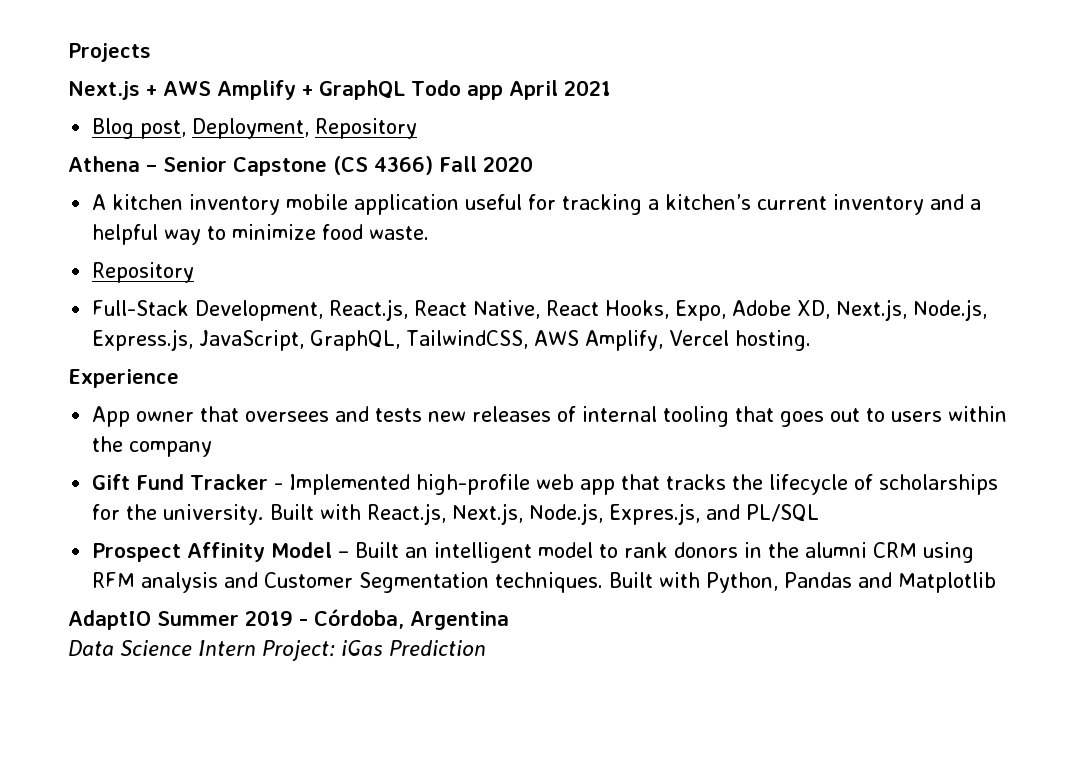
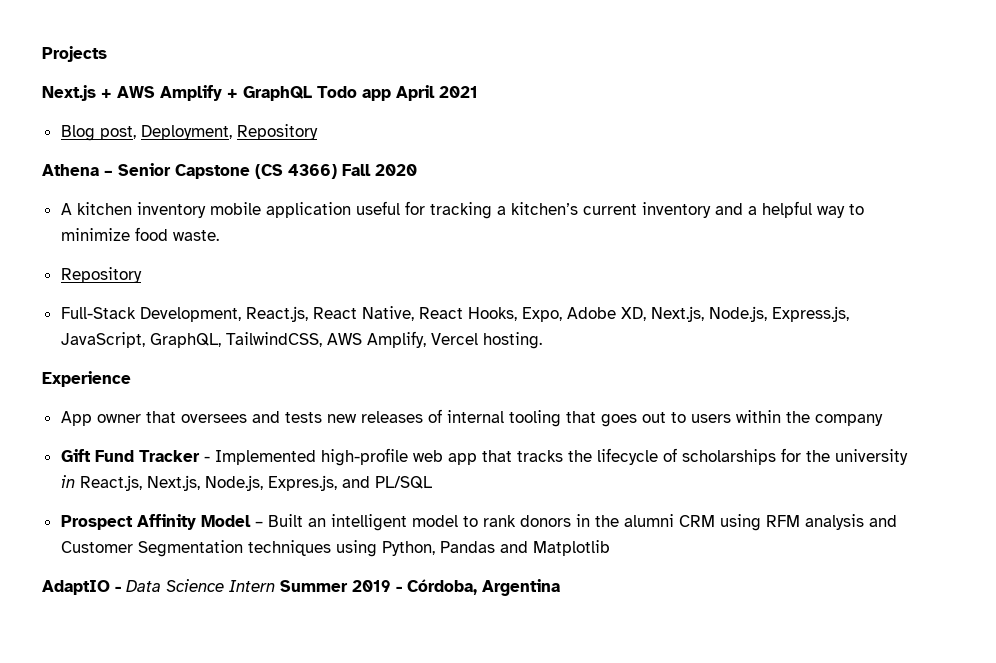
[163,504,362,525] university. Built with -> [834,449,908,465] [60,475,75,488] university in
[495,572,701,593] techniques. Built with -> [247,540,377,557] techniques using
(151, 620) none -> [115,579,275,592] - Data Science Intern
[68,640,486,661] // Data Science Intern Project: iGas Prediction -> (560, 587) none

